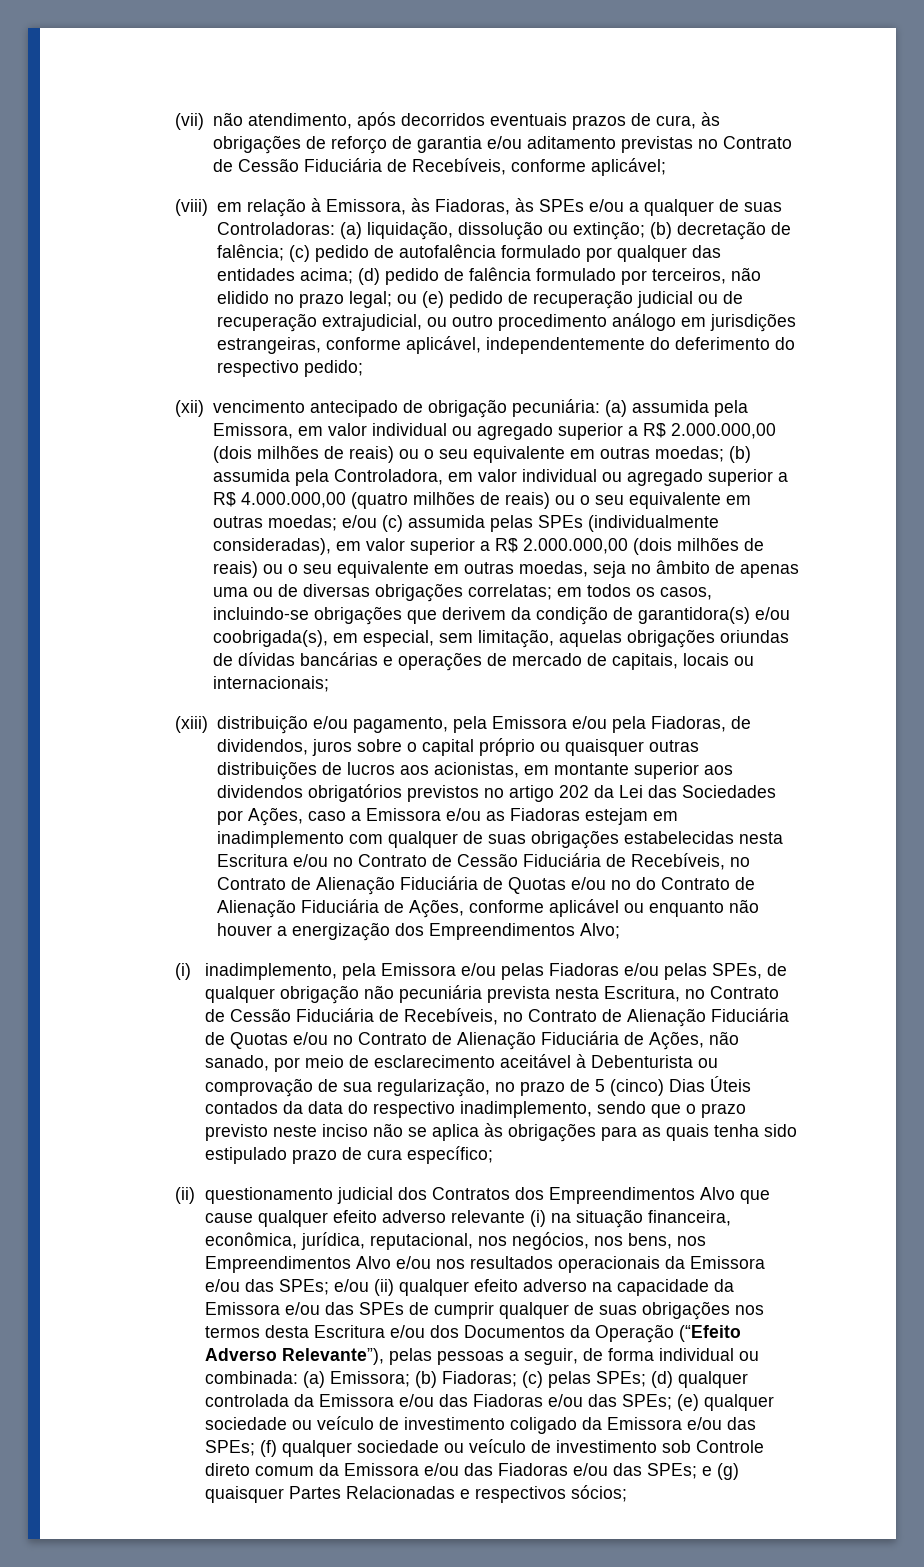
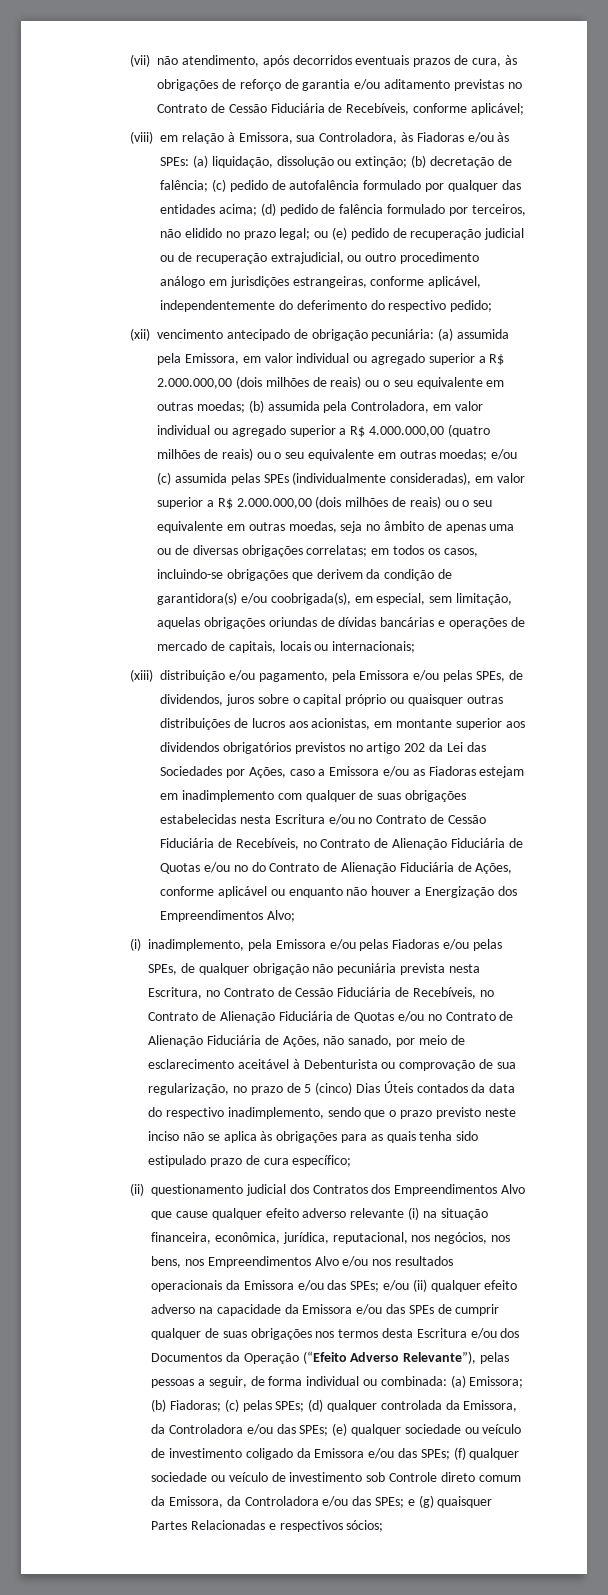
[410,198,782,216] [216,222,335,235] às Fiadoras, às SPEs e/ou a qualquer de suas Controladoras: -> [296,132,510,144] [160,157,190,166] sua Controladora, às Fiadoras e/ou às SPEs:
[611,716,726,733] pela Fiadoras, -> [442,670,505,682] pelas SPEs,
[291,922,390,941] energização -> [424,886,494,898] Energização
[319,1394,544,1407] Emissora e/ou das Fiadoras -> [463,1400,518,1412] [151,1424,244,1434] Emissora, da Controladora
[344,1463,569,1476] Emissora e/ou das Fiadoras -> [169,1496,319,1508] Emissora, da Controladora

